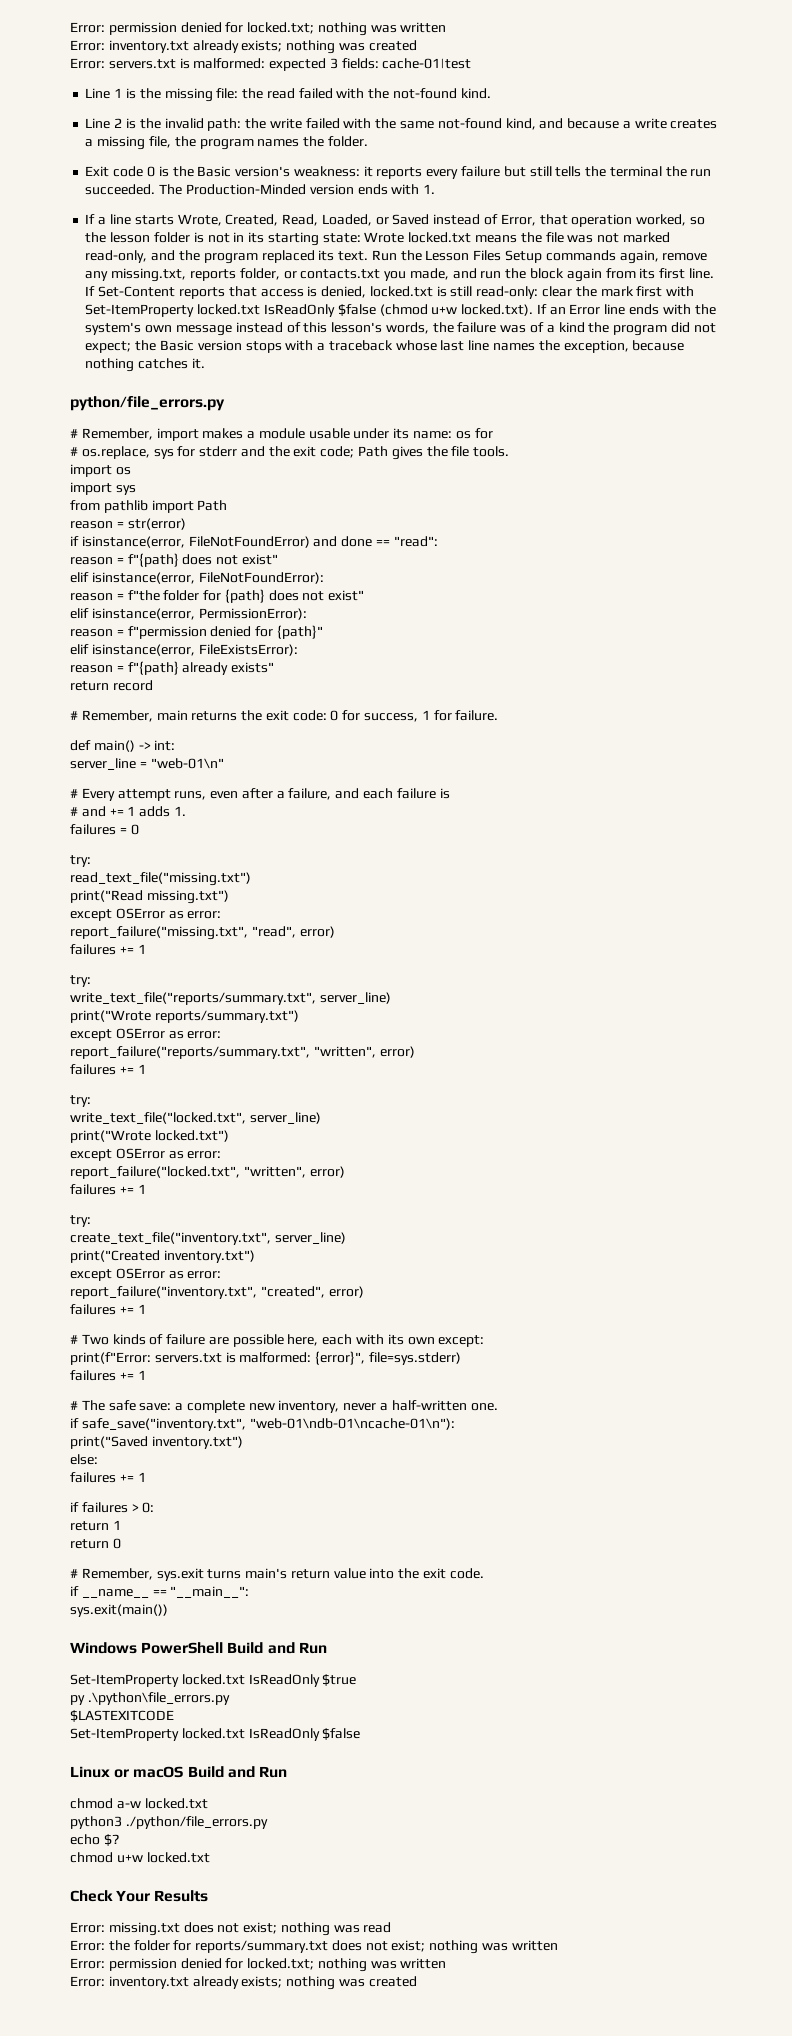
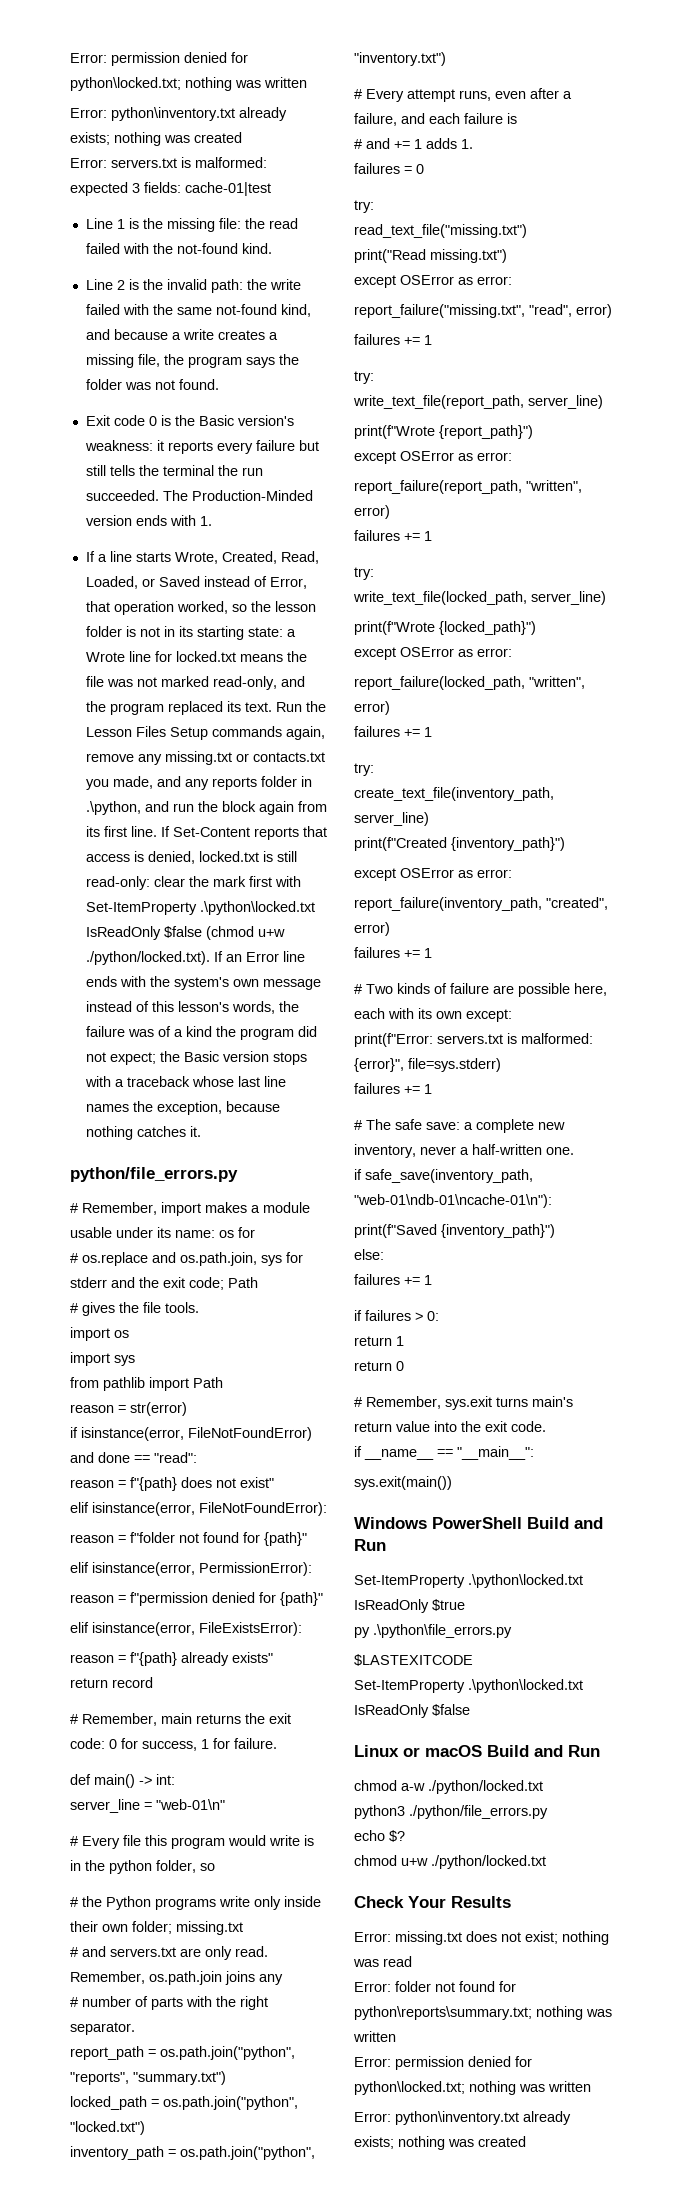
[70,22,447,36] [70,40,189,53] Error: permission denied for locked.txt; nothing was written // Error: inventory.txt -> [70,52,248,66] [70,77,307,91] [70,107,235,121] Error: permission denied for python\locked.txt; nothing was written // Error: python\inventory.txt
[257,136,368,147] names the folder. -> [245,354,299,368] [85,379,219,390] says the folder was not found.
[364,232,405,243] Wrote -> [286,629,296,637] [85,651,172,662] a Wrote line for
[111,268,280,282] missing.txt, reports folder, -> [164,751,232,765] missing.txt
(477, 273) none -> [184,776,312,790] [85,801,169,815] any reports folder in .\python, and
[197,304,261,315] locked.txt -> [199,901,315,915] .\python\locked.txt
[461,304,534,316] locked.txt). -> [85,951,210,965] ./python/locked.txt).
[81,446,150,459] os.replace, -> [82,1252,257,1266] os.replace and os.path.join,
(389, 451) none -> [70,1303,78,1313] // #
[127,589,365,603] f"the folder for {path} does not exist" -> [130,1532,307,1546] f"folder not found for {path}"
(224, 763) none -> [70,1835,314,1849] [70,1860,215,1874] [70,1896,321,1910] [70,1921,243,1935] [70,1946,268,1960] [70,1971,283,1985] [70,1996,268,2010] [70,2022,135,2035] [70,2046,295,2060] [70,2071,226,2085] [70,2096,298,2110] [70,2121,145,2135] [70,2146,315,2160] [354,52,446,66] // # Every file this program would write is in the python folder, so // # the Python programs write only inside their own folder; missing.txt // # and servers.txt are only read. Remember, os.path.join joins any // # number of parts with the right separator. // report_path = os.path.join("python", "reports", "summary.txt") // locked_path = os.path.join("python", "locked.txt") // inventory_path = os.path.join("python", "inventory.txt")
[70,992,391,1005] [70,1010,299,1023] [70,1028,222,1041] [70,1046,415,1059] [70,1064,146,1075] [70,1095,91,1107] [70,1112,321,1124] [70,1130,229,1143] [70,1148,222,1161] [70,1166,345,1179] [70,1184,146,1195] [70,1215,91,1227] [70,1232,346,1245] [70,1250,255,1263] [70,1268,222,1281] [70,1286,257,1299] write_text_file("reports/summary.txt", server_line) // print("Wrote reports/summary.txt") // except OSError as error: // report_failure("reports/summary.txt", "written", error) // failures += 1 // try: // write_text_file("locked.txt", server_line) // print("Wrote locked.txt") // except OSError as error: // report_failure("locked.txt", "written", error) // failures += 1 // try: // create_text_file("inventory.txt", server_line) // print("Created inventory.txt") // except OSError as error: // report_failure("inventory.txt", -> [353,395,603,409] [354,425,533,439] [354,451,512,464] [354,480,582,494] [354,505,390,519] [354,530,432,541] [354,567,374,580] [353,591,606,605] [354,621,536,635] [354,647,512,660] [354,676,585,690] [354,701,390,715] [354,726,432,737] [354,763,374,776] [354,787,554,801] [354,812,429,826] [354,837,565,851] [354,868,512,881] [354,897,542,911] write_text_file(report_path, server_line) // print(f"Wrote {report_path}") // except OSError as error: // report_failure(report_path, "written", error) // failures += 1 // try: // write_text_file(locked_path, server_line) // print(f"Wrote {locked_path}") // except OSError as error: // report_failure(locked_path, "written", error) // failures += 1 // try: // create_text_file(inventory_path, server_line) // print(f"Created {inventory_path}") // except OSError as error: // report_failure(inventory_path,
[81,1418,246,1431] safe_save("inventory.txt", -> [365,1169,533,1183] safe_save(inventory_path,
[70,1436,243,1449] print("Saved inventory.txt") -> [354,1224,555,1238] print(f"Saved {inventory_path}")
[181,1674,245,1685] locked.txt -> [468,1574,583,1588] .\python\locked.txt
[181,1728,245,1739] locked.txt -> [468,1679,583,1693] .\python\locked.txt
[144,1798,208,1809] locked.txt -> [428,1780,543,1794] ./python/locked.txt
[146,1852,210,1863] locked.txt -> [431,1855,546,1869] ./python/locked.txt
[108,1940,426,1953] the folder for reports/summary.txt does not exist; -> [395,1981,516,1992] [354,2006,532,2020] folder not found for python\reports\summary.txt;
[247,1958,447,1972] [70,1976,189,1989] locked.txt; nothing was written // Error: inventory.txt -> [354,2081,591,2095] [354,2111,519,2125] python\locked.txt; nothing was written // Error: python\inventory.txt

